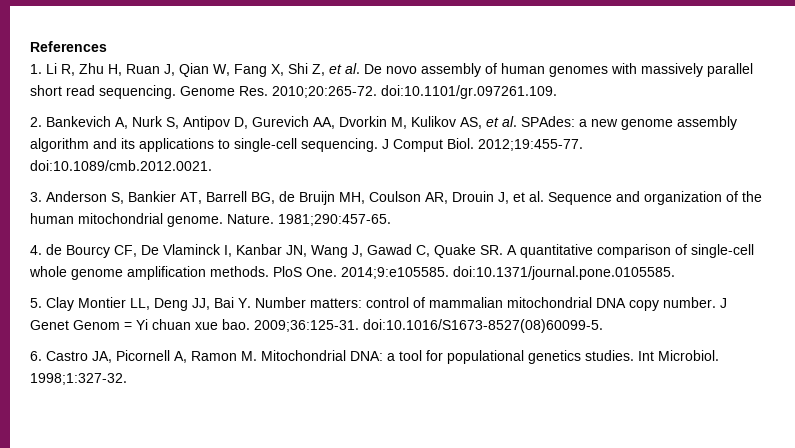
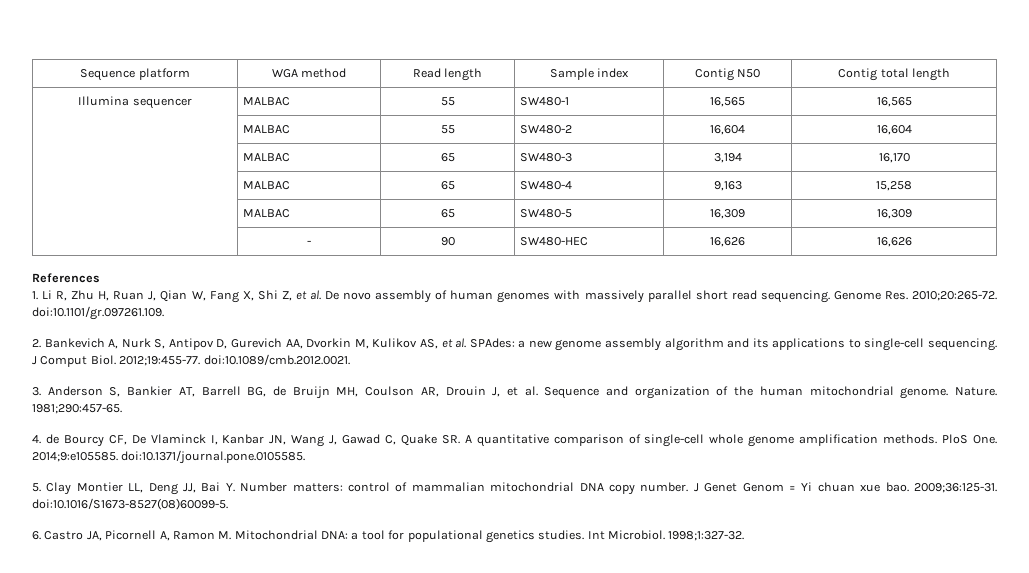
(30, 46) none -> [80,68,190,81] [271,68,347,78] [412,68,483,81] [549,68,630,80] [694,68,761,81] [838,68,950,81] [78,96,192,109] [242,97,290,106] [440,97,455,106] [519,97,569,106] [710,97,745,107] [876,97,912,107] [242,125,290,134] [440,125,455,134] [519,125,572,134] [710,125,745,135] [876,125,912,135] [242,153,290,162] [440,153,455,162] [519,153,572,162] [713,153,742,163] [878,153,910,163] [242,181,290,190] [440,181,455,190] [519,181,572,190] [713,181,742,191] [876,181,912,191] [242,209,290,218] [440,209,455,218] [519,209,572,218] [710,209,745,219] [876,209,912,219] [307,240,311,245] [440,237,455,246] [519,237,588,246] [710,237,745,247] [876,237,912,247] Sequence platform | WGA method | Read length | Sample index | Contig N50 | Contig total length // Illumina sequencer | MALBAC | 55 | SW480-1 | 16,565 | 16,565 // | MALBAC | 55 | SW480-2 | 16,604 | 16,604 // | MALBAC | 65 | SW480-3 | 3,194 | 16,170 // | MALBAC | 65 | SW480-4 | 9,163 | 15,258 // | MALBAC | 65 | SW480-5 | 16,309 | 16,309 // | - | 90 | SW480-HEC | 16,626 | 16,626 //

